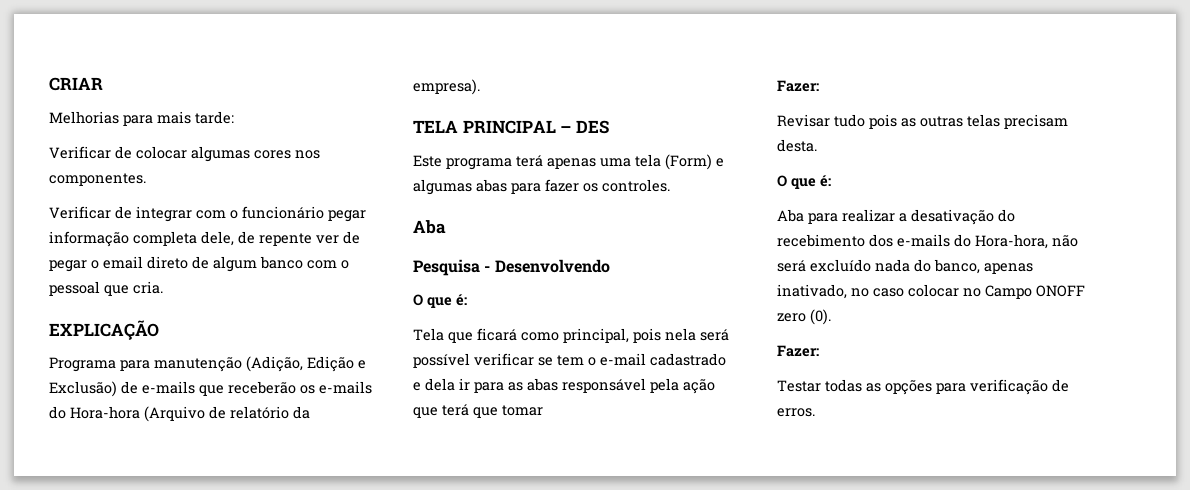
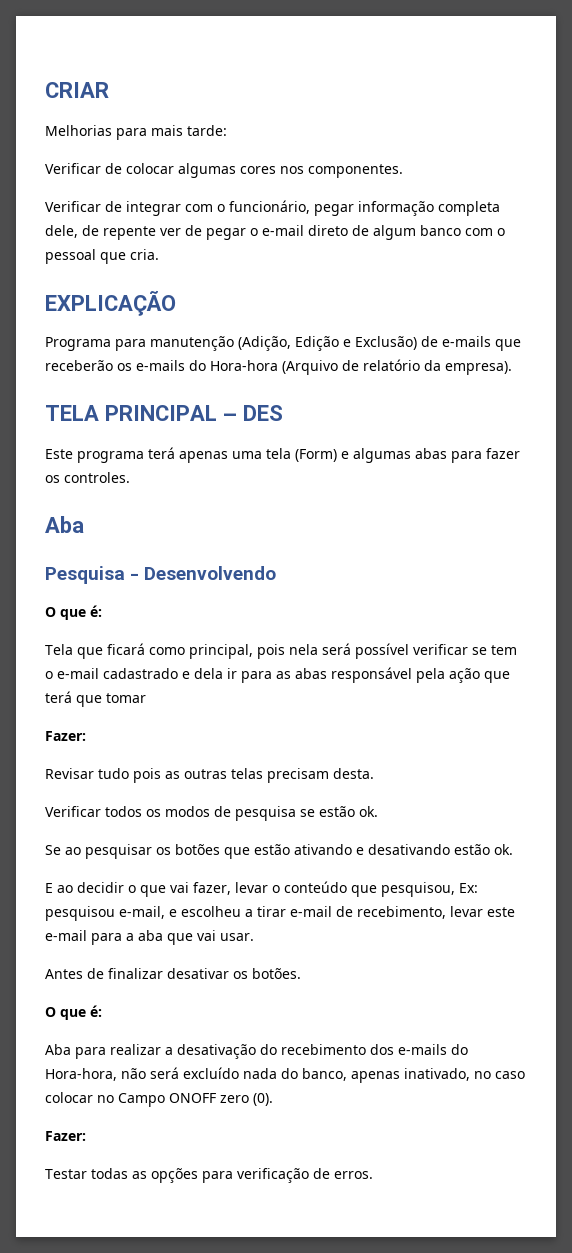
[242,206,324,219] funcionário -> [229,200,310,214] funcionário,
[103,256,143,269] email -> [262,225,304,236] e-mail
(817, 145) none -> [45,806,378,821] [45,844,513,859] [45,881,478,897] [45,906,515,921] [45,930,254,945] [45,968,301,979] // Verificar todos os modos de pesquisa se estão ok. // Se ao pesquisar os botões que estão ativando e desativando estão ok. // E ao decidir o que vai fazer, levar o conteúdo que pesquisou, Ex: pesquisou e-mail, e escolheu a tirar e-mail de recebimento, levar este e-mail para a aba que vai usar. // Antes de finalizar desativar os botões.

